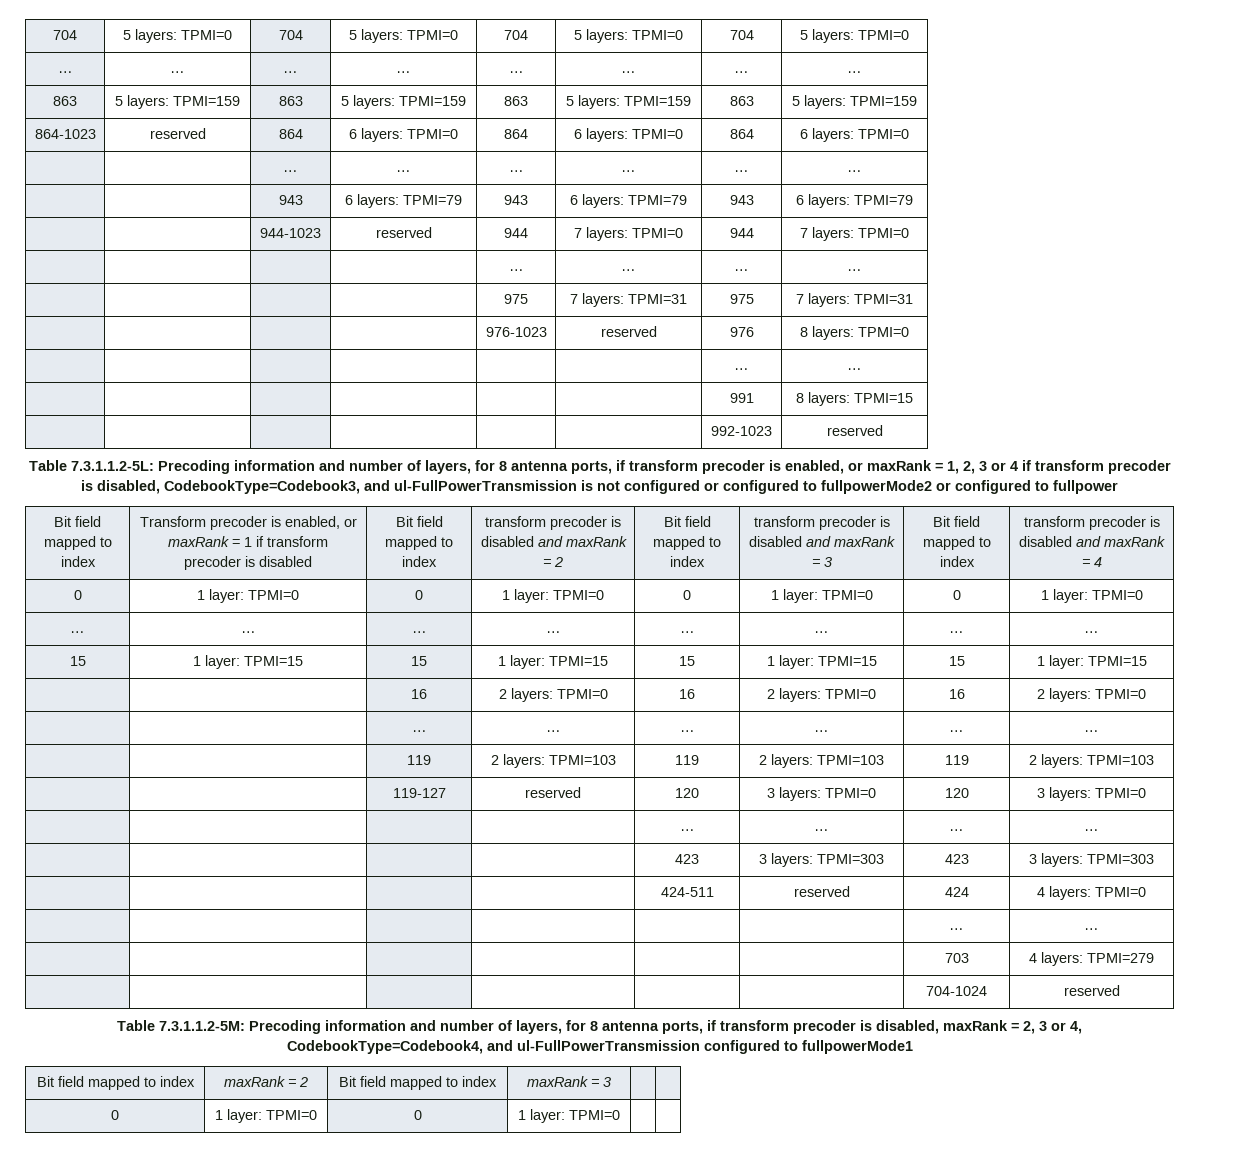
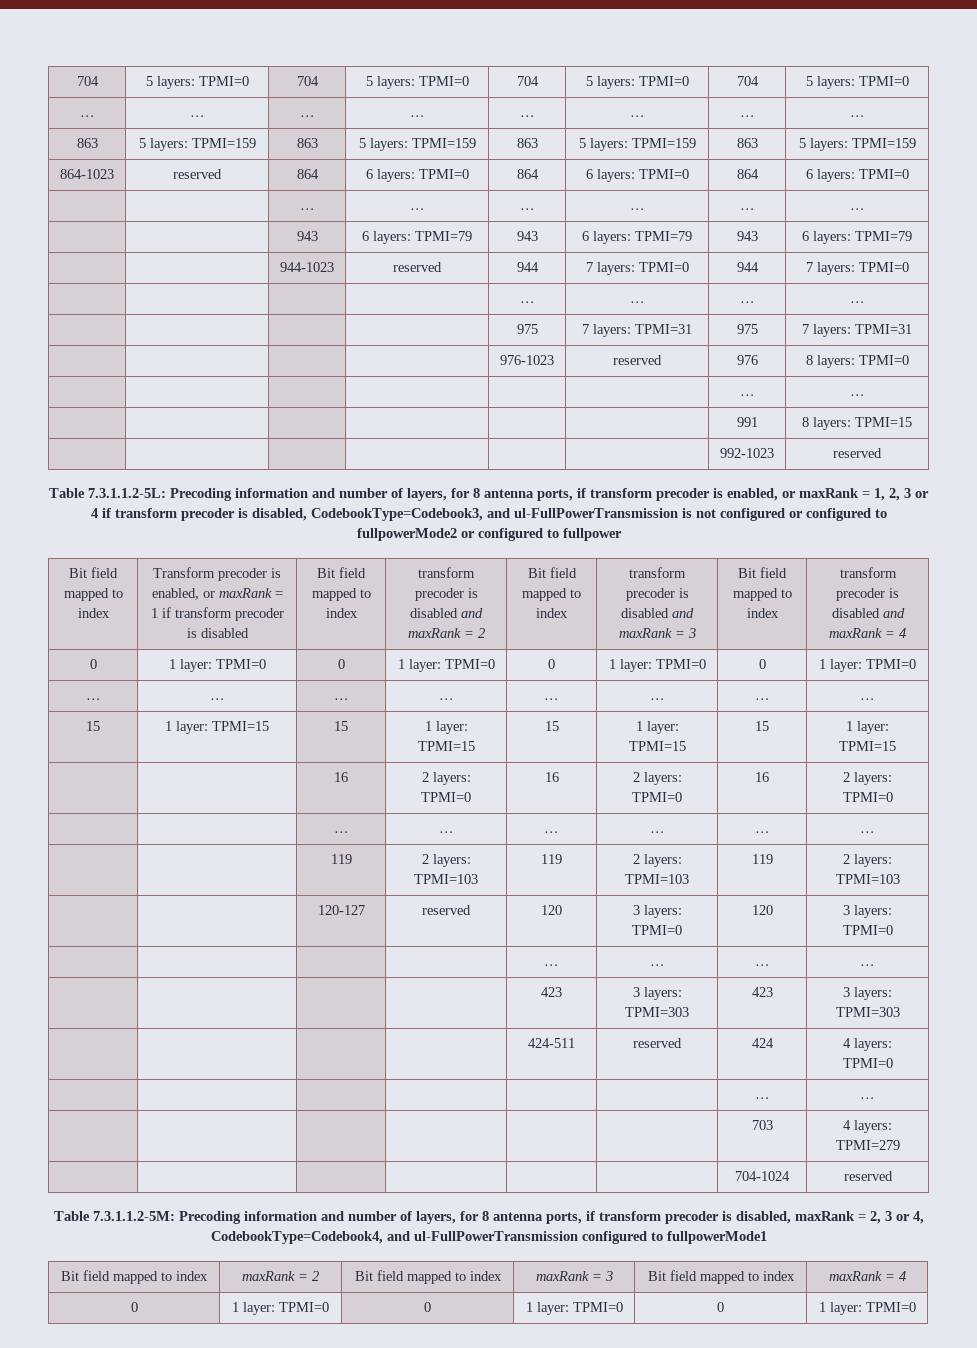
[392,788,446,798] 119-127 -> [317,905,365,915] 120-127
[111,1110,119,1120] [215,1109,317,1123] [413,1110,422,1120] [518,1109,621,1123] | // 0 | 1 layer: TPMI=0 | 0 | 1 layer: TPMI=0 | | -> [647,1270,795,1284] [828,1271,906,1281] [130,1302,138,1312] [231,1302,329,1315] [424,1302,431,1312] [525,1302,623,1315] [717,1302,724,1312] [818,1302,916,1315] Bit field mapped to index | maxRank = 4 // 0 | 1 layer: TPMI=0 | 0 | 1 layer: TPMI=0 | 0 | 1 layer: TPMI=0

